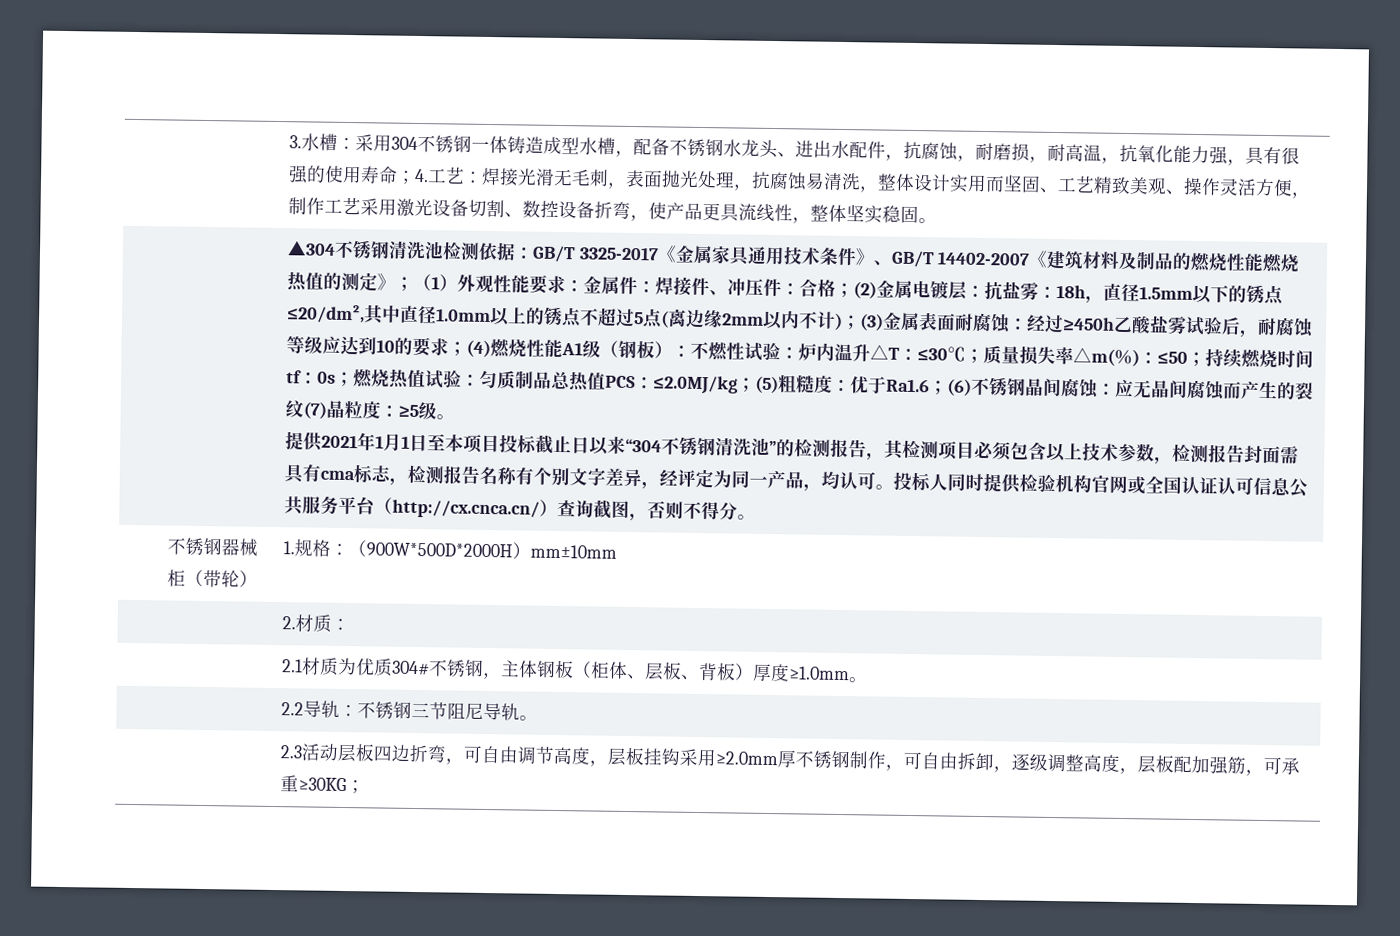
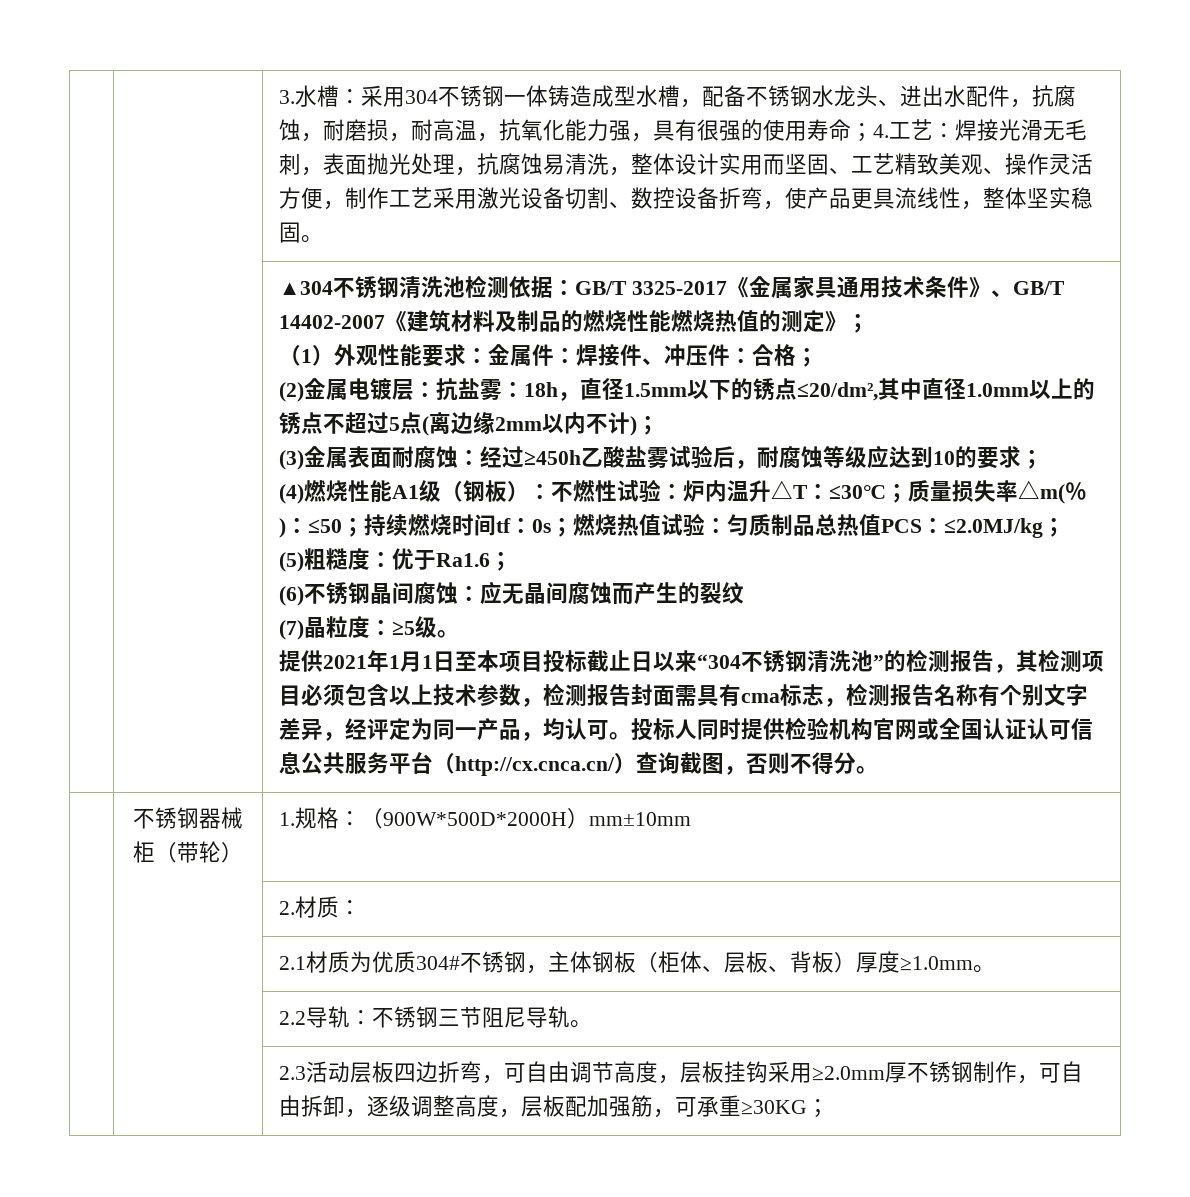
(414, 283) none -> (869, 323) //
(854, 290) none -> (818, 357) //
(861, 322) none -> (659, 425) //
(467, 348) none -> (1043, 459) //
(756, 384) none -> (1065, 527) //
(948, 387) none -> (512, 561) //
(304, 409) none -> (744, 593) //

